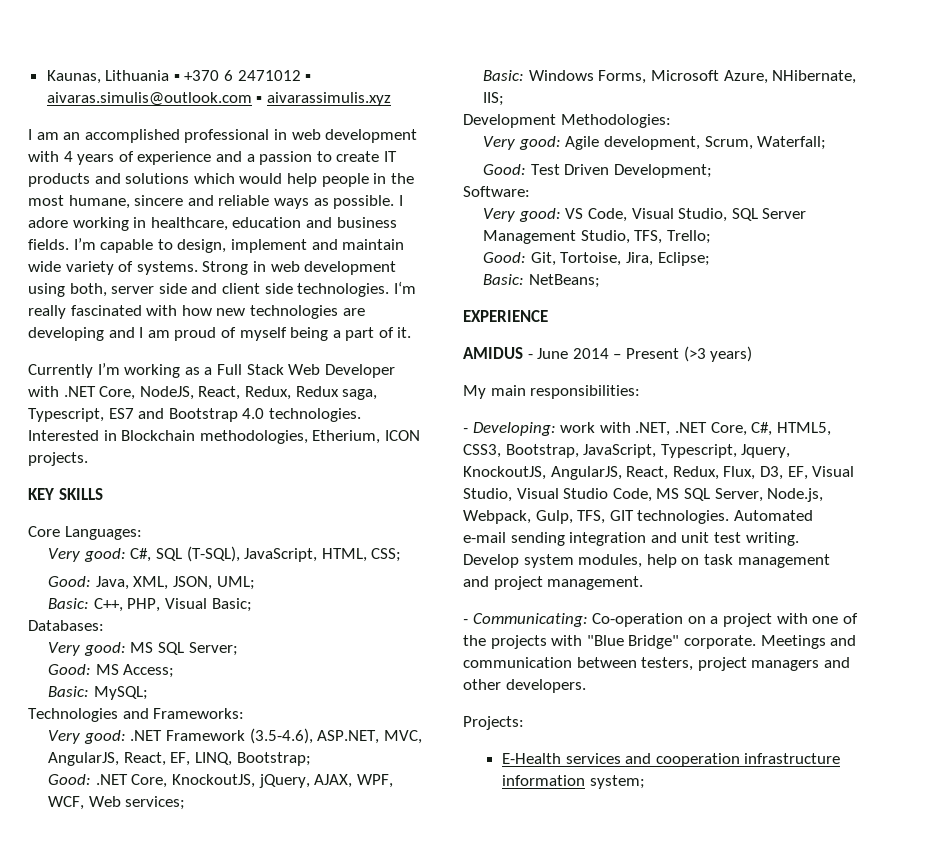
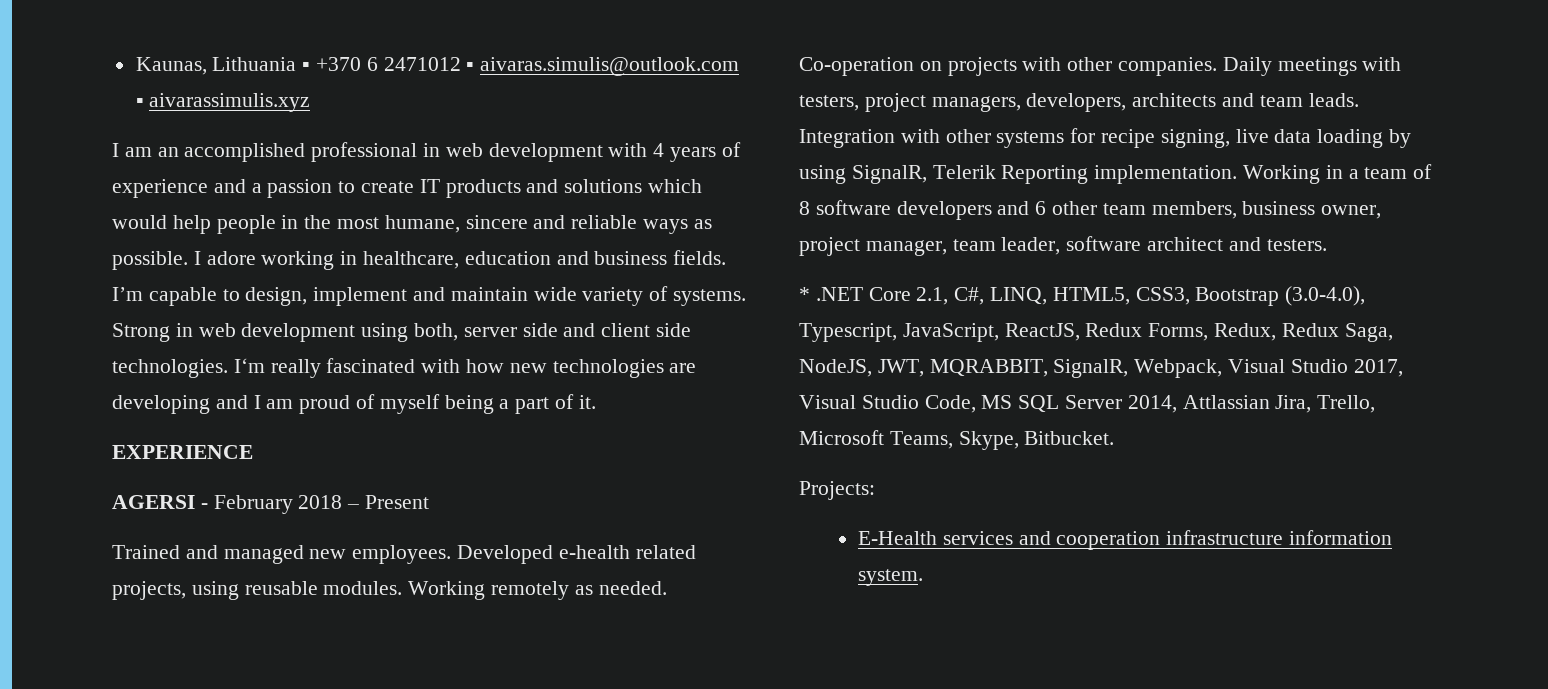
[28,363,395,378] [28,386,378,400] [28,408,361,422] [28,430,420,444] [28,452,88,466] [28,488,103,500] [28,526,142,540] [48,546,402,562] [48,576,255,590] [48,598,252,612] [28,620,104,631] [48,642,238,656] [48,664,175,678] [48,686,148,700] [28,708,245,722] [48,728,422,744] [48,752,311,766] [48,774,393,788] [48,796,186,810] [483,70,857,84] [483,92,505,106] [463,114,671,128] [483,136,827,150] [483,164,713,178] [463,186,530,197] [483,208,807,222] [483,230,712,244] [483,252,710,266] [483,274,600,288] [463,310,548,322] [463,346,753,362] [463,385,641,399] [463,422,831,436] [463,444,791,458] [463,466,855,480] [463,488,512,502] Currently I’m working as a Full Stack Web Developer with .NET Core, NodeJS, React, Redux, Redux saga, Typescript, ES7 and Bootstrap 4.0 technologies. Interested in Blockchain methodologies, Etherium, ICON projects. // KEY SKILLS // Core Languages: // Very good: C#, SQL (T-SQL), JavaScript, HTML, CSS; // Good: Java, XML, JSON, UML; // Basic: C++, PHP, Visual Basic; // Databases: // Very good: MS SQL Server; // Good: MS Access; // Basic: MySQL; // Technologies and Frameworks: // Very good: .NET Framework (3.5-4.6), ASP.NET, MVC, AngularJS, React, EF, LINQ, Bootstrap; // Good: .NET Core, KnockoutJS, jQuery, AJAX, WPF, WCF, Web services; // Basic: Windows Forms, Microsoft Azure, NHibernate, IIS; // Development Methodologies: // Very good: Agile development, Scrum, Waterfall; // Good: Test Driven Development; // Software: // Very good: VS Code, Visual Studio, SQL Server Management Studio, TFS, Trello; // Good: Git, Tortoise, Jira, Eclipse; // Basic: NetBeans; // EXPERIENCE // AMIDUS - June 2014 – Present (>3 years) // My main responsibilities: // - Developing: work with .NET, .NET Core, C#, HTML5, CSS3, Bootstrap, JavaScript, Typescript, Jquery, KnockoutJS, AngularJS, React, Redux, Flux, D3, EF, Visual Studio, -> [112,445,253,459] [112,495,430,514] [112,545,696,564] [112,581,667,600] [799,57,1402,76] [799,93,1359,112] [799,128,1412,148] [799,164,1433,184] [799,200,1382,220] [799,236,1327,256] [799,286,1366,306] [799,323,1393,342] [799,359,1403,378] EXPERIENCE // AGERSI - February 2018 – Present // Trained and managed new employees. Developed e-health related projects, using reusable modules. Working remotely as needed. Co-operation on projects with other companies. Daily meetings with testers, project managers, developers, architects and team leads. Integration with other systems for recipe signing, live data loading by using SignalR, Telerik Reporting implementation. Working in a team of 8 software developers and 6 other team members, business owner, project manager, team leader, software architect and testers. // * .NET Core 2.1, C#, LINQ, HTML5, CSS3, Bootstrap (3.0-4.0), Typescript, JavaScript, ReactJS, Redux Forms, Redux, Redux Saga, NodeJS, JWT, MQRABBIT, SignalR, Webpack, Visual Studio 2017,
[714,488,824,502] [463,510,813,524] [463,532,799,546] [463,554,830,568] [463,576,644,590] [463,613,858,627] [463,635,857,649] [463,657,850,671] [463,679,586,693] Server, Node.js, Webpack, Gulp, TFS, GIT technologies. Automated e-mail sending integration and unit test writing. Develop system modules, help on task management and project management. // - Communicating: Co-operation on a project with one of the projects with "Blue Bridge" corporate. Meetings and communication between testers, project managers and other developers. -> [1065,395,1376,413] [799,430,1115,450] Server 2014, Attlassian Jira, Trello, Microsoft Teams, Skype, Bitbucket.
[589,775,645,789] system; -> [857,569,923,586] system.

